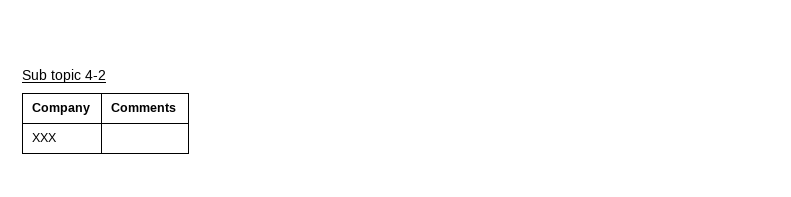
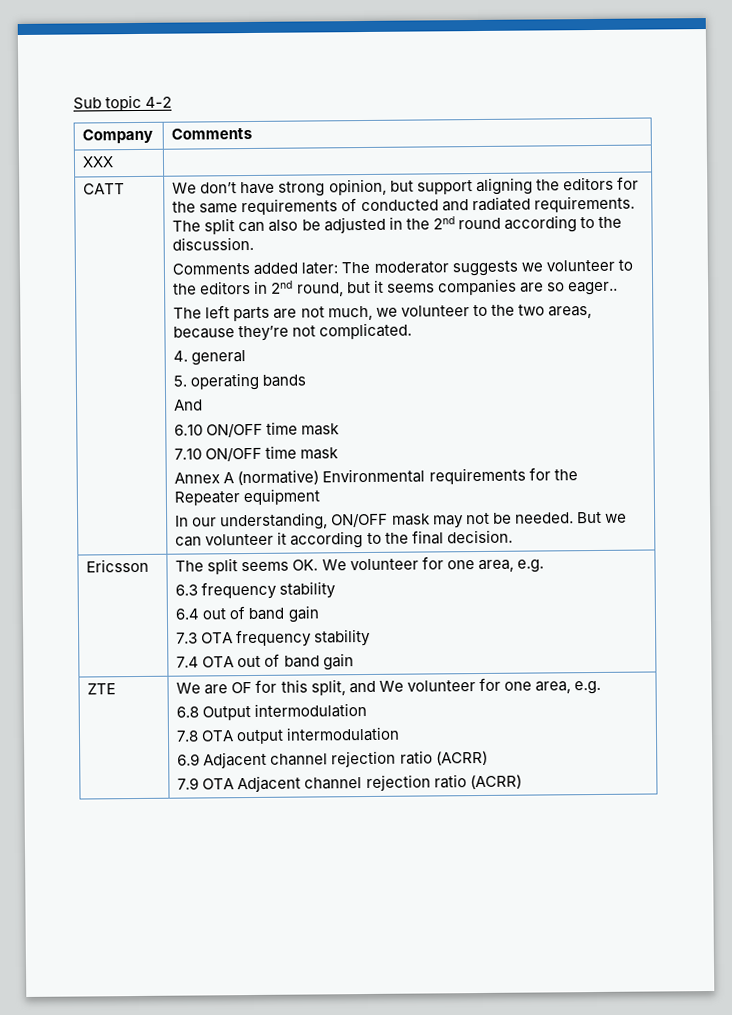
(58, 137) none -> [83,183,126,195] [172,176,639,197] [172,195,635,216] [172,215,622,235] [172,236,255,251] [172,259,633,277] [173,278,618,297] [173,304,592,322] [173,322,413,342] [173,350,247,366] [173,372,307,391] [174,399,204,411] [174,421,341,438] [174,445,340,462] [174,467,578,486] [174,488,321,506] [175,511,627,531] [175,529,513,549] [86,558,150,573] [175,556,544,575] [175,581,337,600] [175,605,320,623] [176,628,372,648] [176,653,354,671] [87,683,117,695] [176,677,601,696] [176,702,368,721] [176,726,401,745] [177,750,488,769] [177,774,522,793] // CATT | We don’t have strong opinion, but support aligning the editors for the same requirements of conducted and radiated requirements. The split can also be adjusted in the 2nd round according to the discussion. // Comments added later: The moderator suggests we volunteer to the editors in 2nd round, but it seems companies are so eager.. // The left parts are not much, we volunteer to the two areas, because they’re not complicated. // 4. general // 5. operating bands // And // 6.10 ON/OFF time mask // 7.10 ON/OFF time mask // Annex A (normative) Environmental requirements for the Repeater equipment // In our understanding, ON/OFF mask may not be needed. But we can volunteer it according to the final decision. // Ericsson | The split seems OK. We volunteer for one area, e.g. // 6.3 frequency stability // 6.4 out of band gain // 7.3 OTA frequency stability // 7.4 OTA out of band gain // ZTE | We are OF for this split, and We volunteer for one area, e.g. // 6.8 Output intermodulation // 7.8 OTA output intermodulation // 6.9 Adjacent channel rejection ratio (ACRR) // 7.9 OTA Adjacent channel rejection ratio (ACRR)

